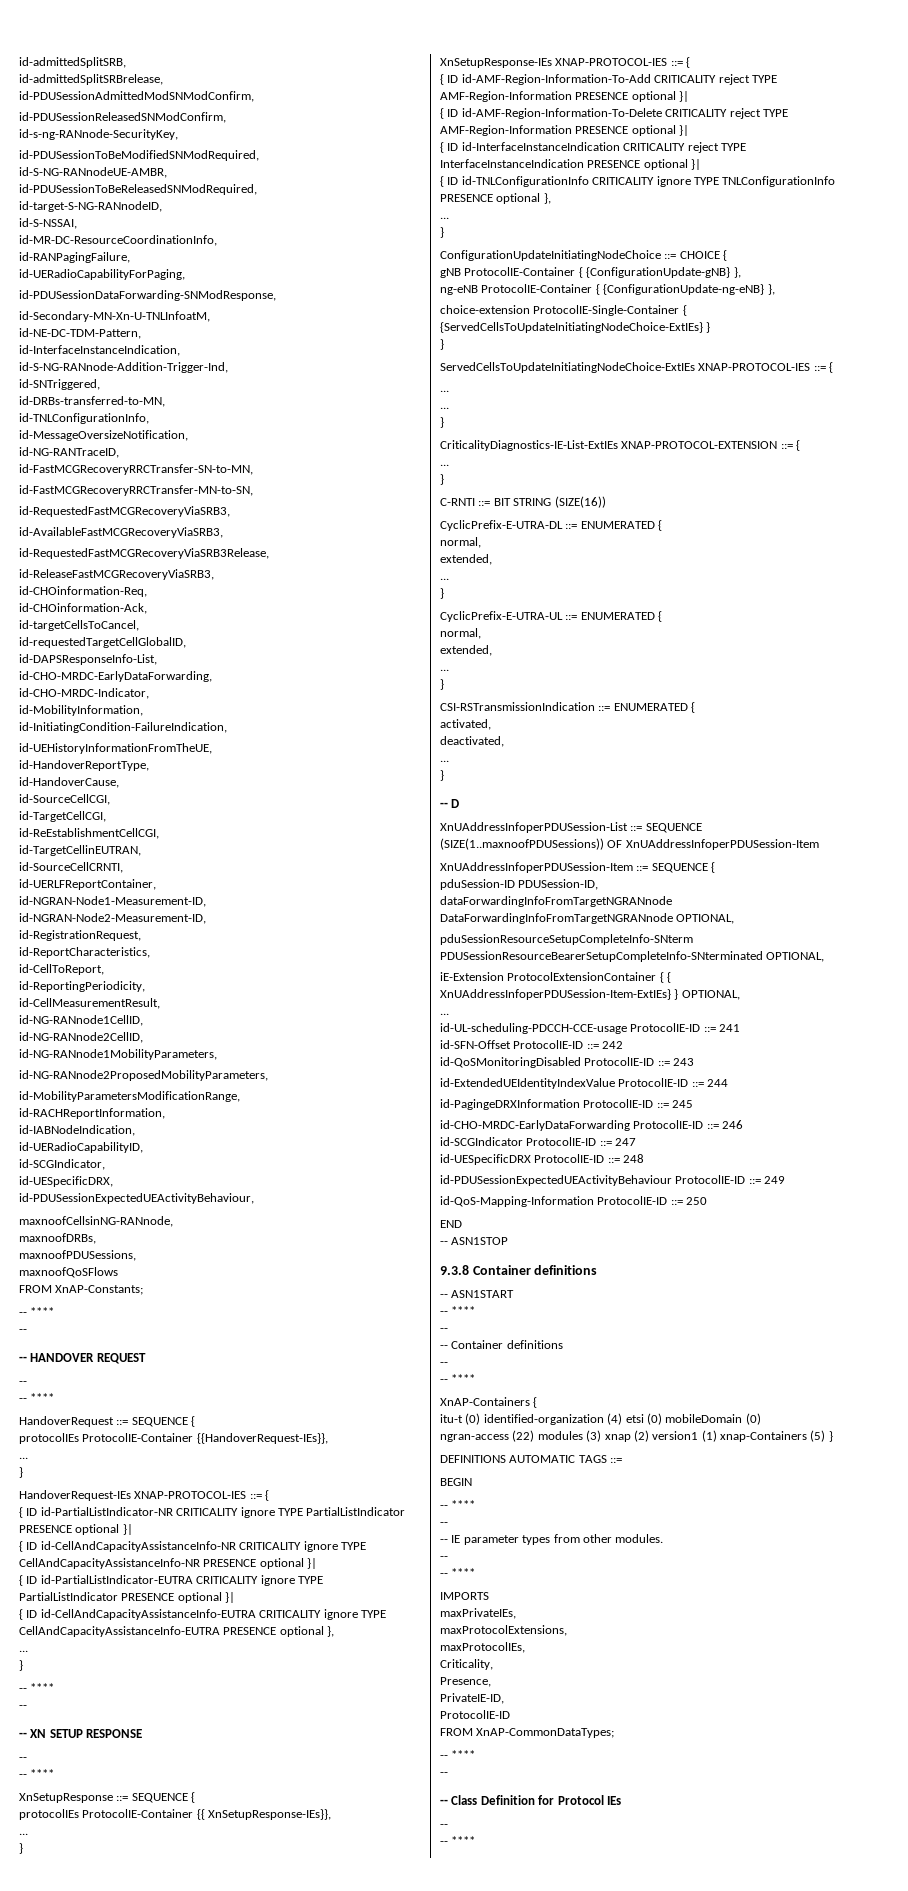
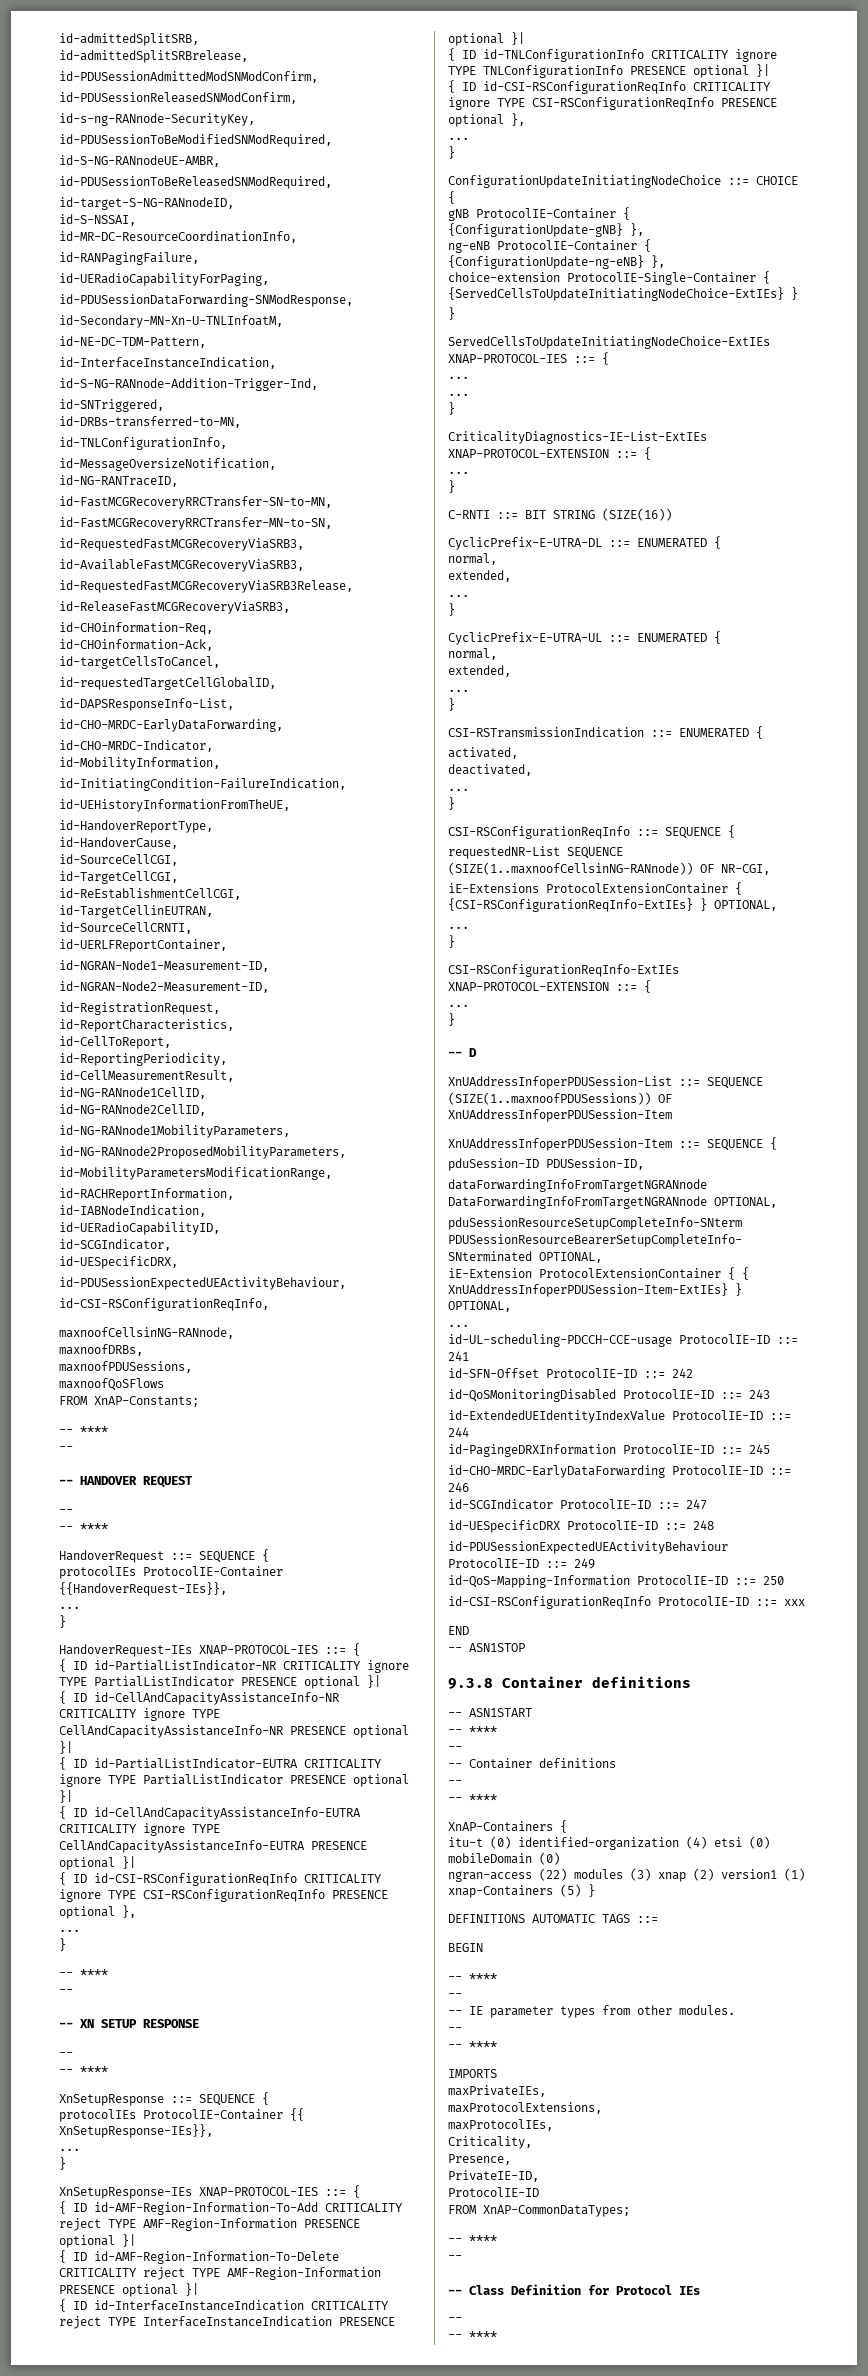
(254, 1198) none -> [59,1298,269,1311] // id-CSI-RSConfigurationReqInfo,
(324, 1631) none -> [122,1856,136,1869] [59,1872,382,1886] [59,1889,388,1902] [59,1906,115,1919] }| // { ID id-CSI-RSConfigurationReqInfo CRITICALITY ignore TYPE CSI-RSConfigurationReqInfo PRESENCE optional
(541, 198) none -> [756,64,770,77] [448,80,771,94] [448,97,777,110] [448,114,504,127] }| // { ID id-CSI-RSConfigurationReqInfo CRITICALITY ignore TYPE CSI-RSConfigurationReqInfo PRESENCE optional
(444, 775) none -> [448,825,735,839] [448,846,623,859] [448,862,770,875] [448,882,742,895] [448,898,777,912] [448,926,469,929] [448,935,455,948] [448,964,679,977] [448,980,651,993] [448,1004,469,1007] [448,1013,455,1026] // CSI-RSConfigurationReqInfo ::= SEQUENCE { // requestedNR-List SEQUENCE (SIZE(1..maxnoofCellsinNG-RANnode)) OF NR-CGI, // iE-Extensions ProtocolExtensionContainer { {CSI-RSConfigurationReqInfo-ExtIEs} } OPTIONAL, // ... // } // CSI-RSConfigurationReqInfo-ExtIEs XNAP-PROTOCOL-EXTENSION ::= { // ... // }
(708, 1201) none -> [448,1596,805,1609] // id-CSI-RSConfigurationReqInfo ProtocolIE-ID ::= xxx

